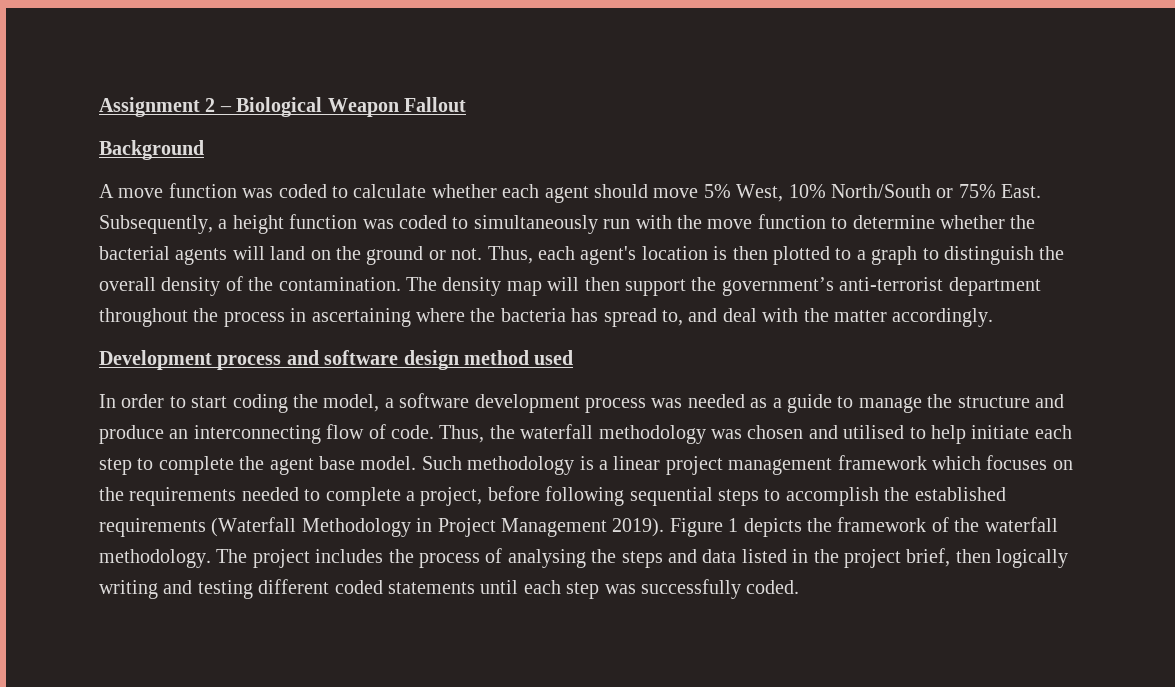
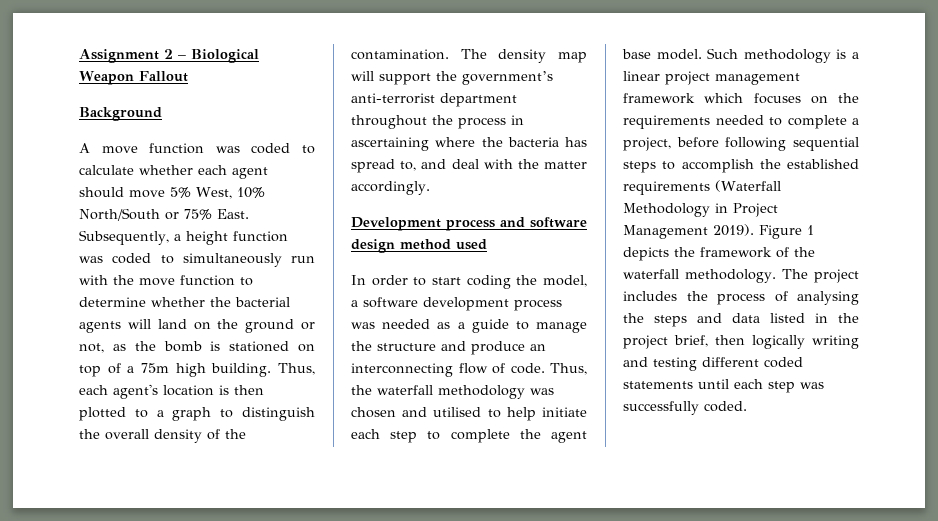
[451,248,483,260] not. -> [79,341,315,353] [79,363,272,377] not, as the bomb is stationed on top of a 75m high building.
[584,277,620,291] then -> (374, 76) none

